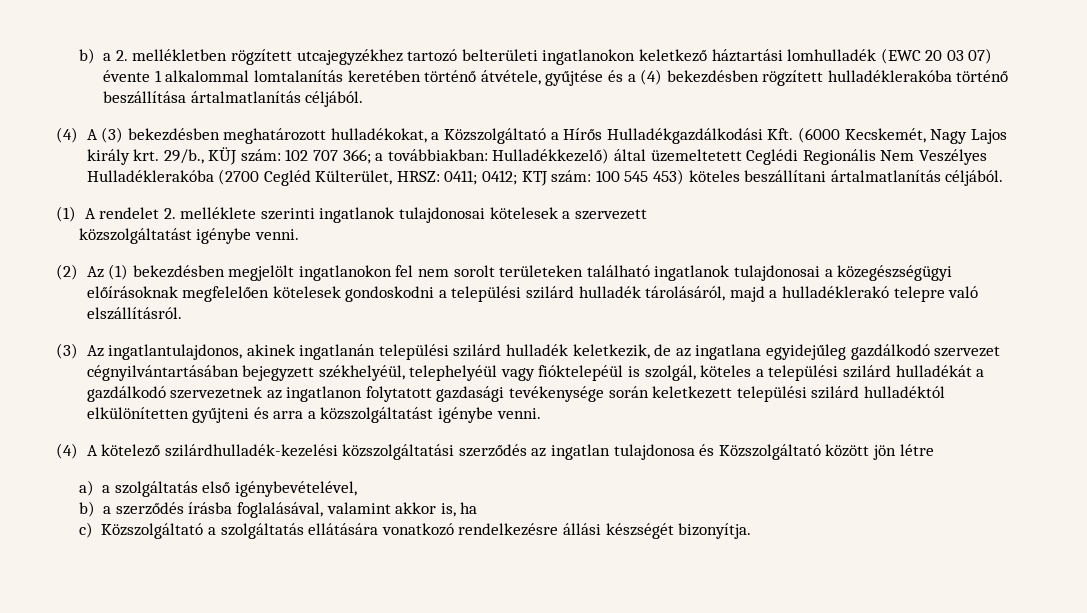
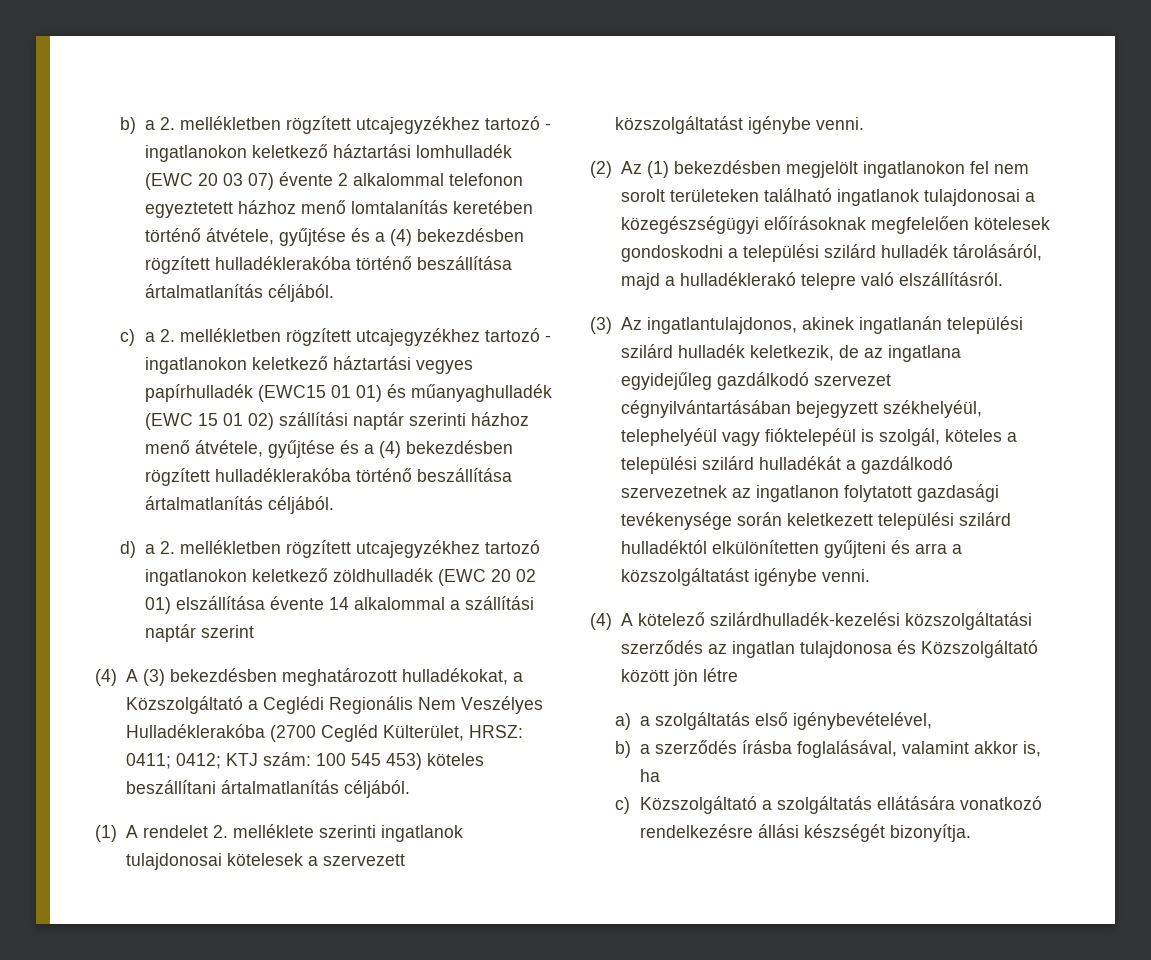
[461,49,538,61] belterületi -> [544,123,551,130] -
[154,70,250,82] 1 alkalommal -> [337,173,523,186] [144,200,346,218] 2 alkalommal telefonon egyeztetett házhoz menő
(364, 99) none -> [119,328,551,346] [144,356,473,374] [144,384,552,402] [144,412,529,430] [144,440,513,458] [144,468,512,486] [144,496,334,514] [119,540,540,558] [144,568,536,586] [144,596,534,614] [144,624,254,642] // c) a 2. mellékletben rögzített utcajegyzékhez tartozó - ingatlanokon keletkező háztartási vegyes papírhulladék (EWC15 01 01) és műanyaghulladék (EWC 15 01 02) szállítási naptár szerinti házhoz menő átvétele, gyűjtése és a (4) bekezdésben rögzített hulladéklerakóba történő beszállítása ártalmatlanítás céljából. // d) a 2. mellékletben rögzített utcajegyzékhez tartozó ingatlanokon keletkező zöldhulladék (EWC 20 02 01) elszállítása évente 14 alkalommal a szállítási naptár szerint
[563,127,1007,144] [86,147,742,165] Hírős Hulladékgazdálkodási Kft. (6000 Kecskemét, Nagy Lajos király krt. 29/b., KÜJ szám: 102 707 366; a továbbiakban: Hulladékkezelő) által üzemeltetett -> (258, 705) none

